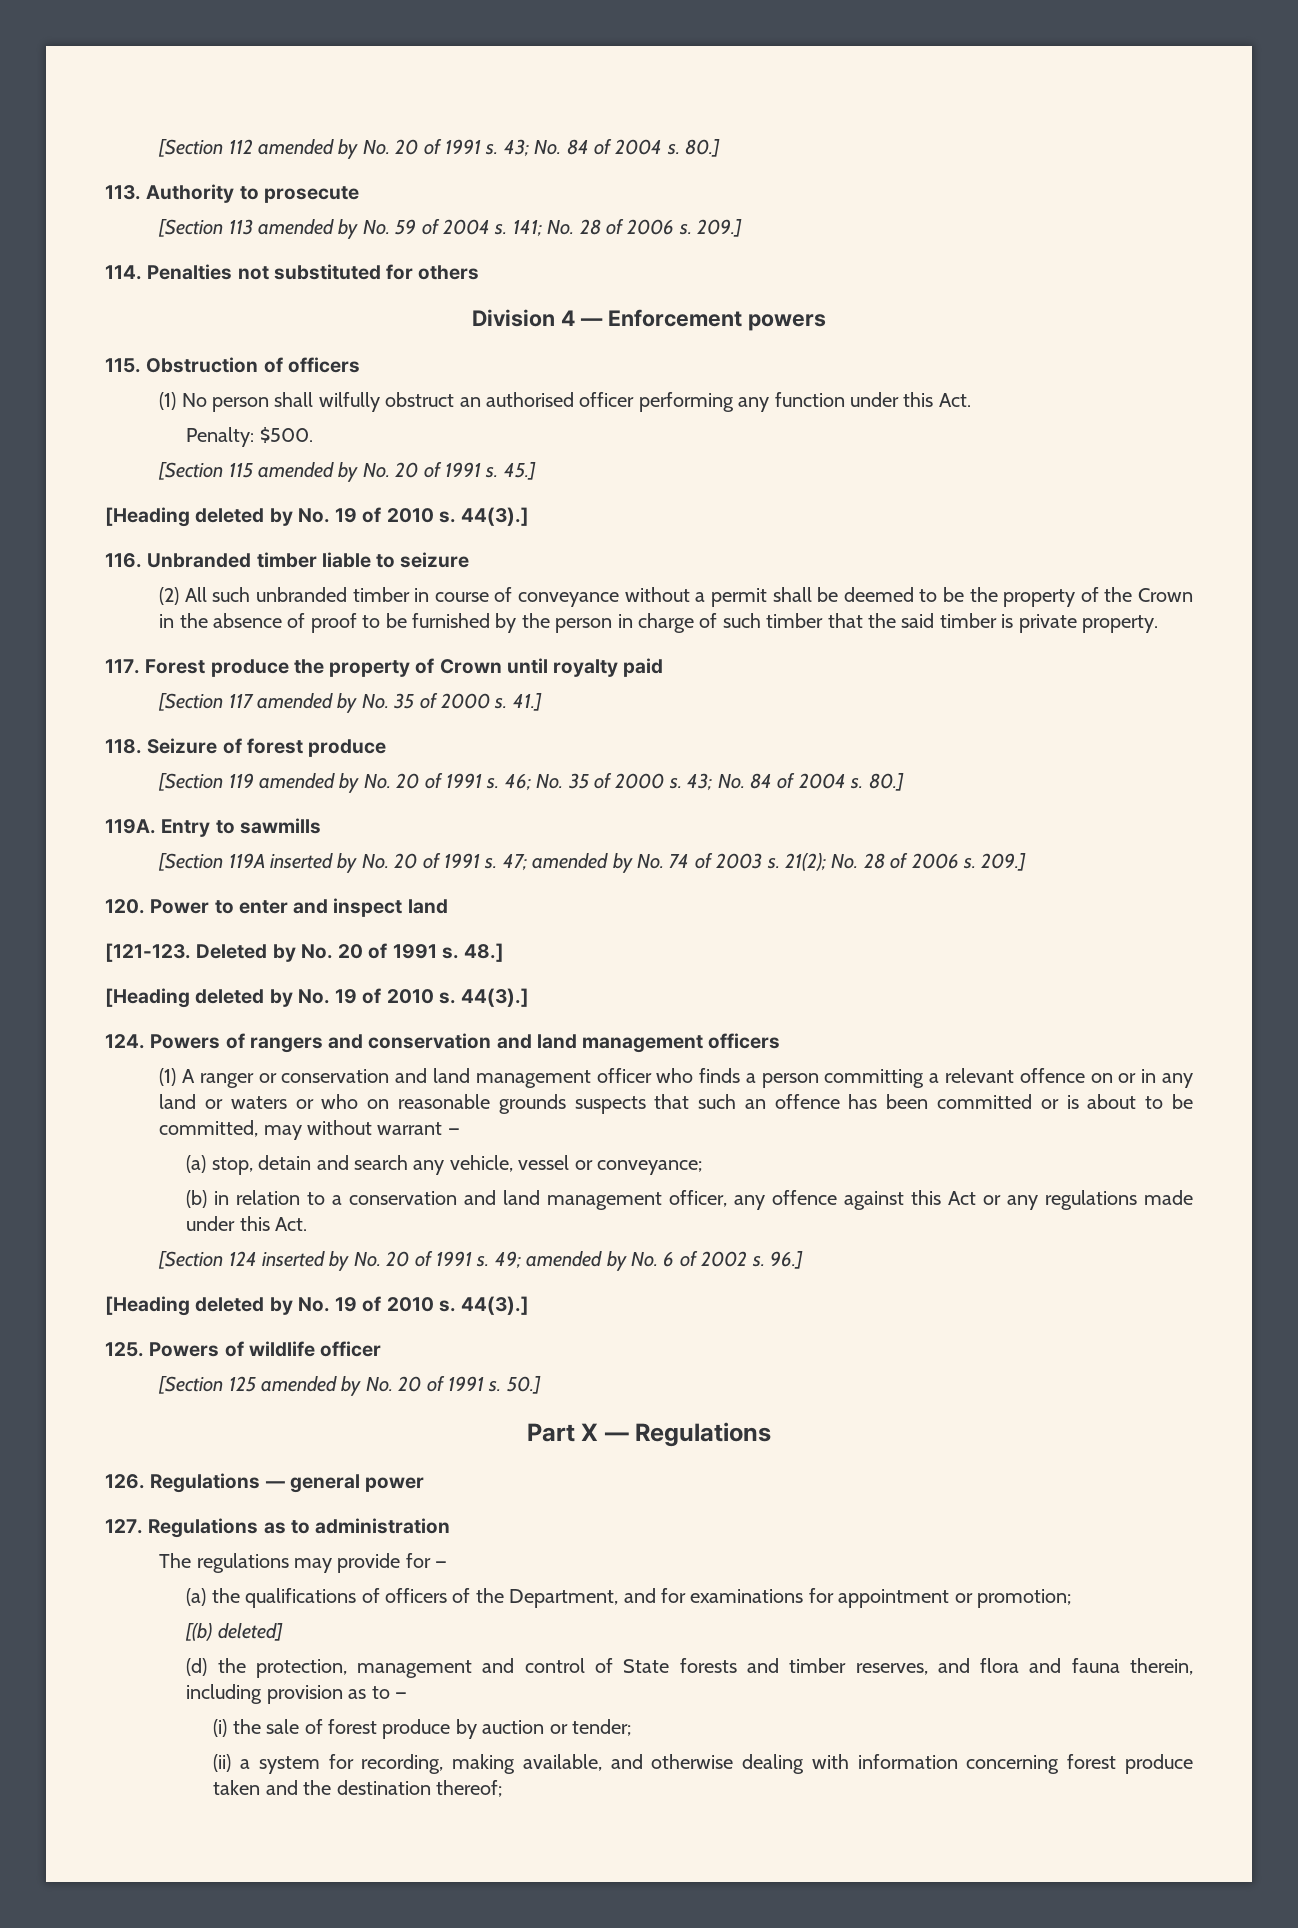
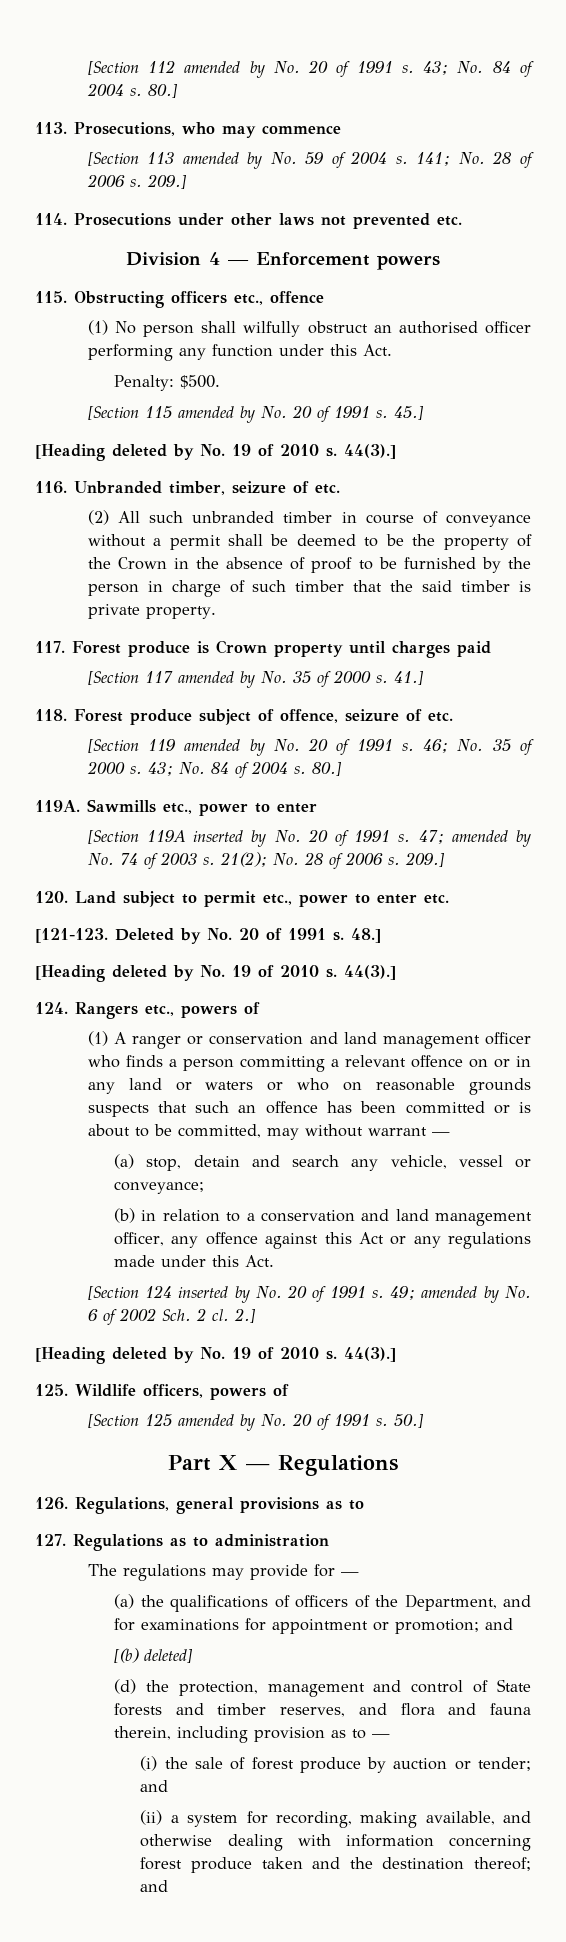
[146,184,359,203] Authority to prosecute -> [74,122,341,138] Prosecutions, who may commence
[147,264,480,280] Penalties not substituted for others -> [74,213,462,229] Prosecutions under other laws not prevented etc.
[146,357,360,373] Obstruction of officers -> [74,291,324,308] Obstructing officers etc., offence
[256,552,470,568] timber liable to seizure -> [169,481,340,495] timber, seizure of etc.
[293,658,619,677] the property of Crown until royalty -> [197,640,450,658] is Crown property until charges
[147,738,387,757] Seizure of forest produce -> [74,709,453,725] Forest produce subject of offence, seizure of etc.
[161,818,321,837] Entry to sawmills -> [87,799,317,816] Sawmills etc., power to enter
[150,898,448,917] Power to enter and inspect land -> [75,891,449,907] Land subject to permit etc., power to enter etc.
[150,1033,781,1053] Powers of rangers and conservation and land management officers -> [75,1002,260,1019] Rangers etc., powers of
[751,1251,804,1269] s. 96.] -> [161,1308,256,1323] Sch. 2 cl. 2.]
[149,1341,382,1357] Powers of wildlife officer -> [75,1384,289,1400] Wildlife officers, powers of
[150,1473,425,1493] Regulations — general power -> [75,1497,364,1514] Regulations, general provisions as to
(1071, 1598) none -> [485,1618,514,1630] and
(632, 1727) none -> [140,1780,169,1792] and
(503, 1788) none -> [140,1880,169,1892] and

